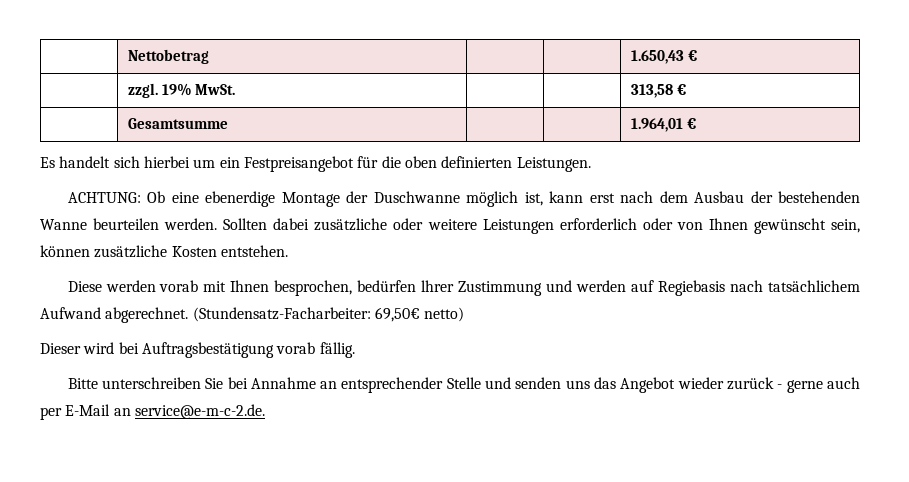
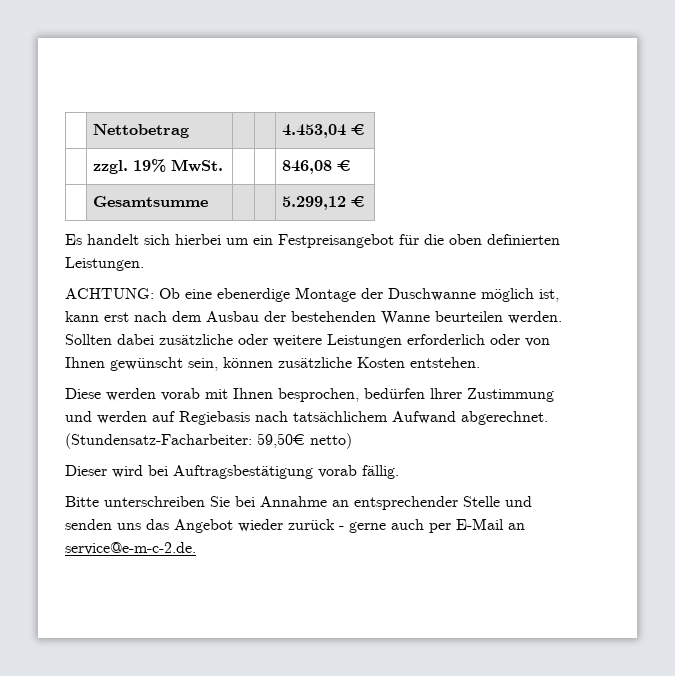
[630,50,684,64] 1.650,43 -> [281,124,346,138] 4.453,04
[630,84,673,98] 313,58 -> [281,160,332,174] 846,08
[630,118,683,132] 1.964,01 -> [281,196,346,210] 5.299,12
[374,307,420,322] 69,50€ -> [257,433,305,448] 59,50€

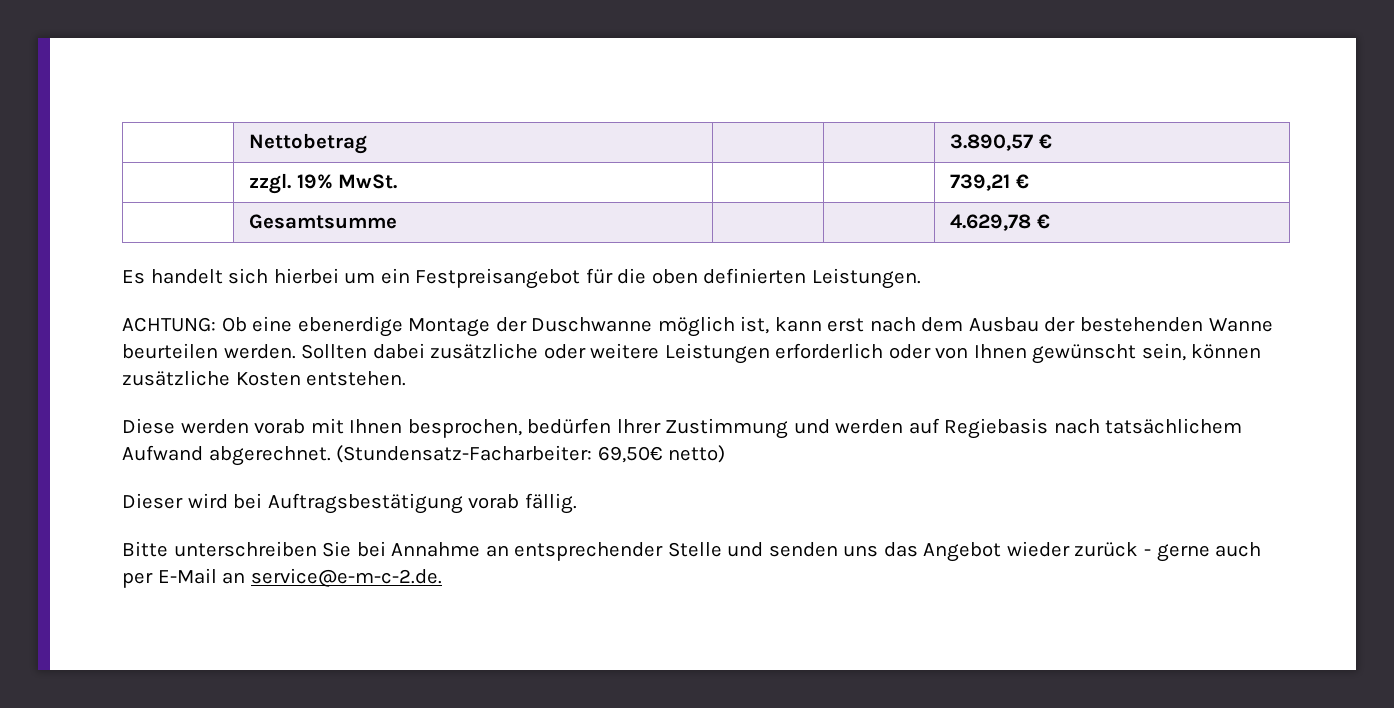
[281,124,346,138] 4.453,04 -> [950,134,1034,151] 3.890,57
[281,160,332,174] 846,08 -> [950,174,1011,191] 739,21
[281,196,346,210] 5.299,12 -> [950,214,1032,231] 4.629,78
[257,433,305,448] 59,50€ -> [597,446,663,463] 69,50€

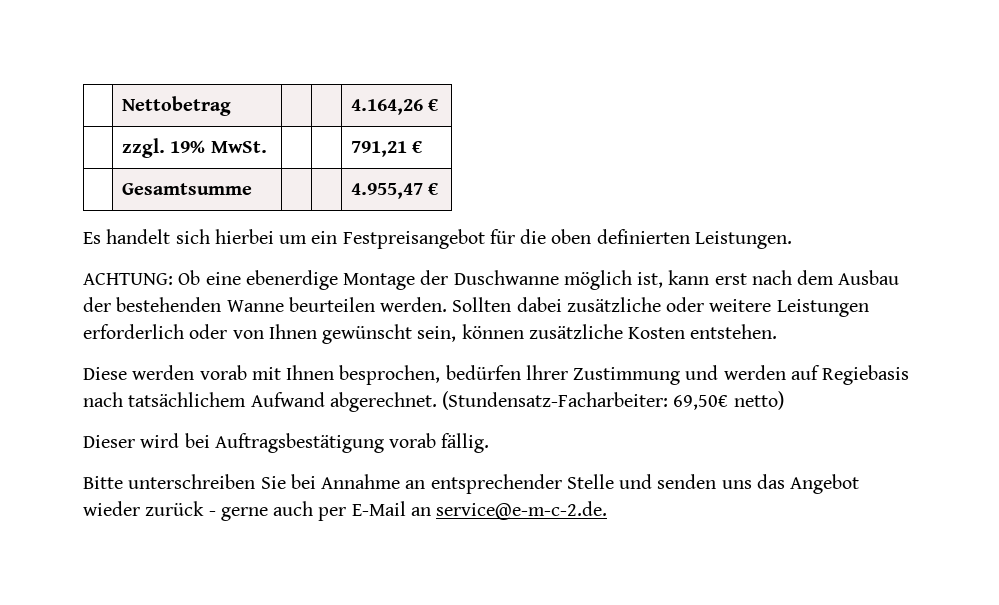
[950,134,1034,151] 3.890,57 -> [351,99,424,115] 4.164,26
[950,174,1011,191] 739,21 -> [351,141,408,157] 791,21
[950,214,1032,231] 4.629,78 -> [351,183,424,199] 4.955,47

